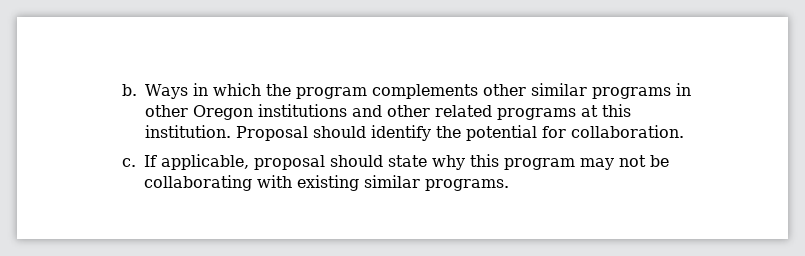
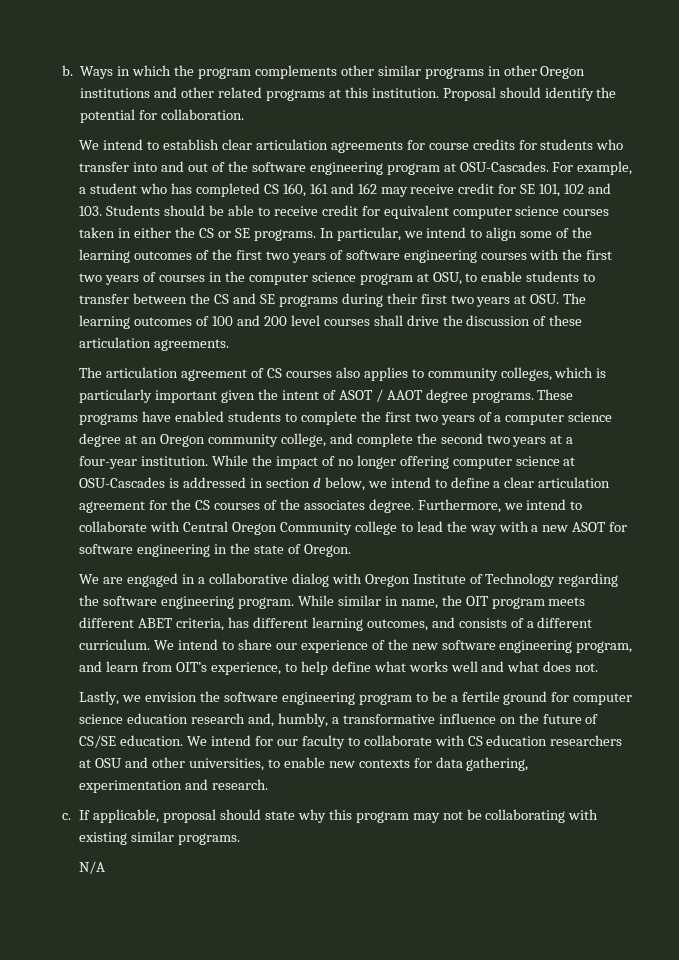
(685, 131) none -> [79,139,624,153] [79,161,633,175] [79,183,611,197] [79,205,610,219] [79,227,592,241] [79,249,613,263] [79,271,596,285] [79,293,587,307] [79,315,583,329] [79,337,230,351] [79,367,607,381] [79,389,574,403] [79,411,613,425] [79,433,574,447] [79,455,576,469] [79,477,611,491] [79,499,583,513] [79,521,628,535] [79,543,351,557] [79,573,619,587] [79,595,586,609] [79,617,593,631] [79,639,633,653] [79,661,599,675] [79,691,633,705] [79,713,599,727] [79,735,623,749] [79,757,529,771] [79,779,269,793] // We intend to establish clear articulation agreements for course credits for students who transfer into and out of the software engineering program at OSU-Cascades. For example, a student who has completed CS 160, 161 and 162 may receive credit for SE 101, 102 and 103. Students should be able to receive credit for equivalent computer science courses taken in either the CS or SE programs. In particular, we intend to align some of the learning outcomes of the first two years of software engineering courses with the first two years of courses in the computer science program at OSU, to enable students to transfer between the CS and SE programs during their first two years at OSU. The learning outcomes of 100 and 200 level courses shall drive the discussion of these articulation agreements. // The articulation agreement of CS courses also applies to community colleges, which is particularly important given the intent of ASOT / AAOT degree programs. These programs have enabled students to complete the first two years of a computer science degree at an Oregon community college, and complete the second two years at a four-year institution. While the impact of no longer offering computer science at OSU-Cascades is addressed in section d below, we intend to define a clear articulation agreement for the CS courses of the associates degree. Furthermore, we intend to collaborate with Central Oregon Community college to lead the way with a new ASOT for software engineering in the state of Oregon. // We are engaged in a collaborative dialog with Oregon Institute of Technology regarding the software engineering program. While similar in name, the OIT program meets different ABET criteria, has different learning outcomes, and consists of a different curriculum. We intend to share our experience of the new software engineering program, and learn from OIT’s experience, to help define what works well and what does not. // Lastly, we envision the software engineering program to be a fertile ground for computer science education research and, humbly, a transformative influence on the future of CS/SE education. We intend for our faculty to collaborate with CS education researchers at OSU and other universities, to enable new contexts for data gathering, experimentation and research.
(510, 185) none -> [79,861,106,874] // N/A

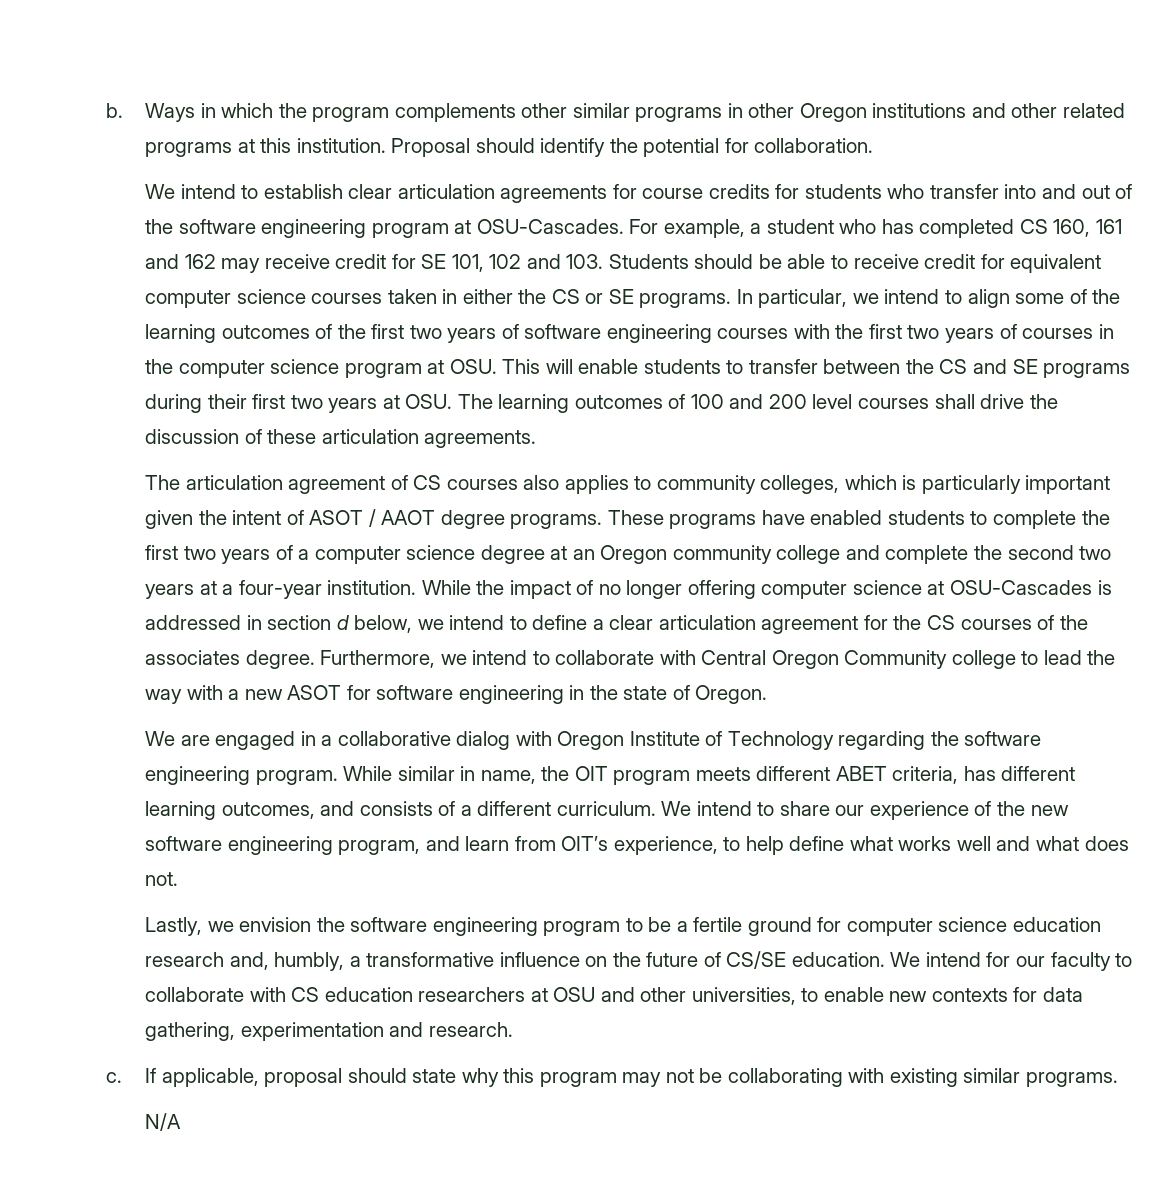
[432,272,478,285] OSU, to -> [449,359,573,374] OSU. This will
[280,433,326,447] college, -> [776,545,841,564] college

